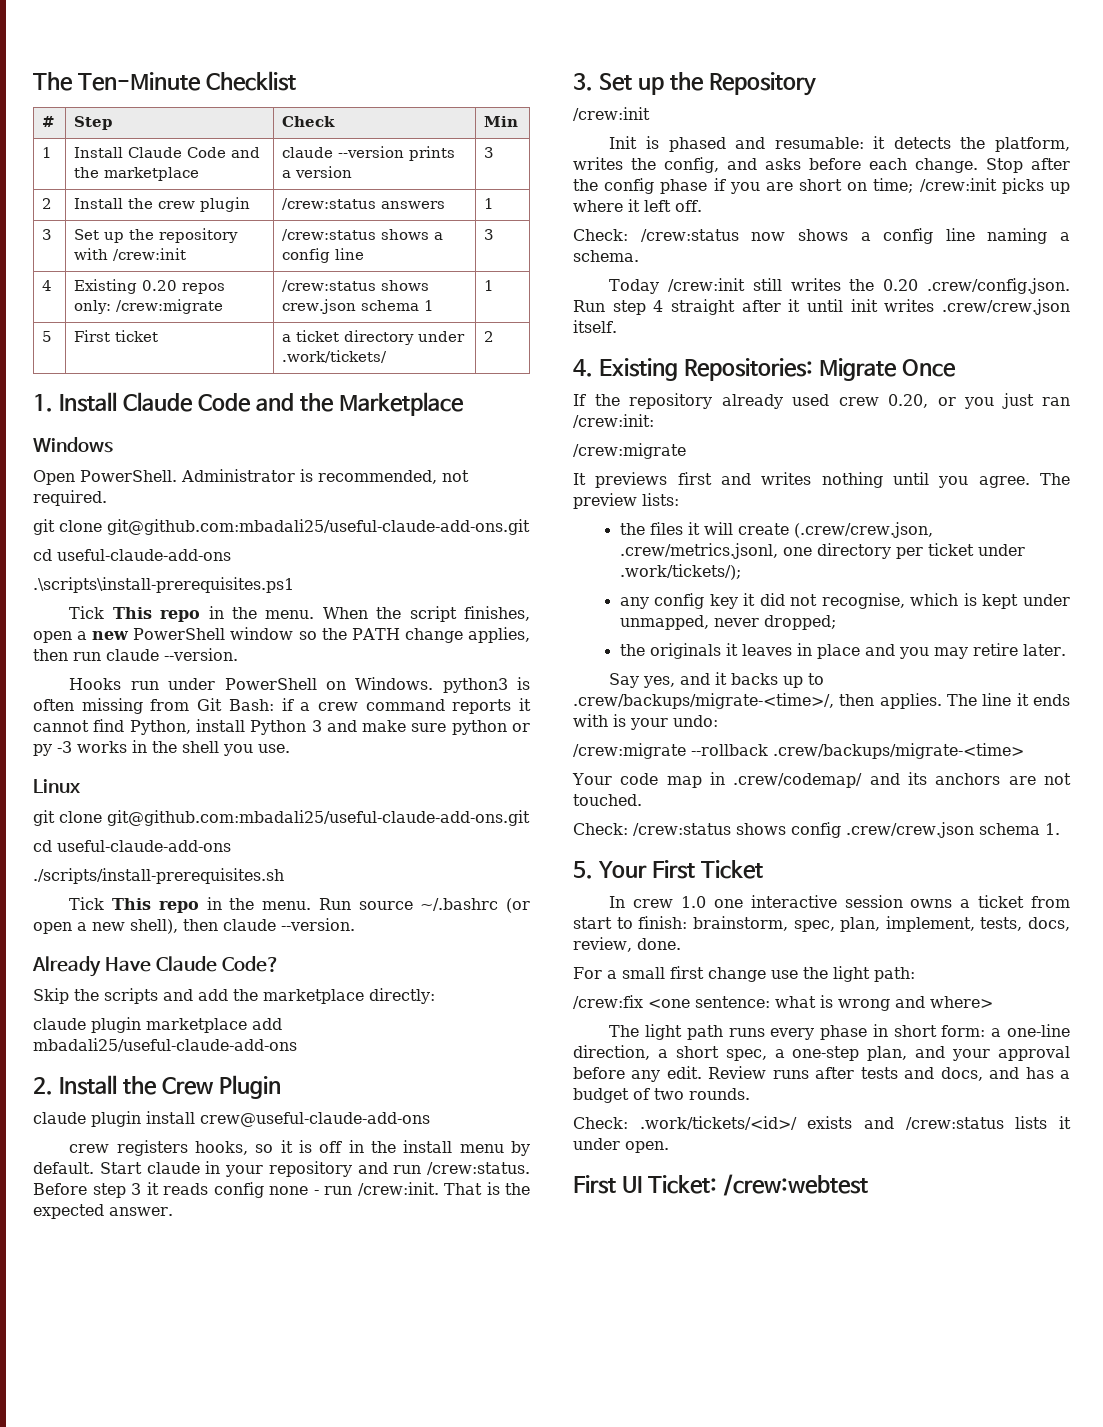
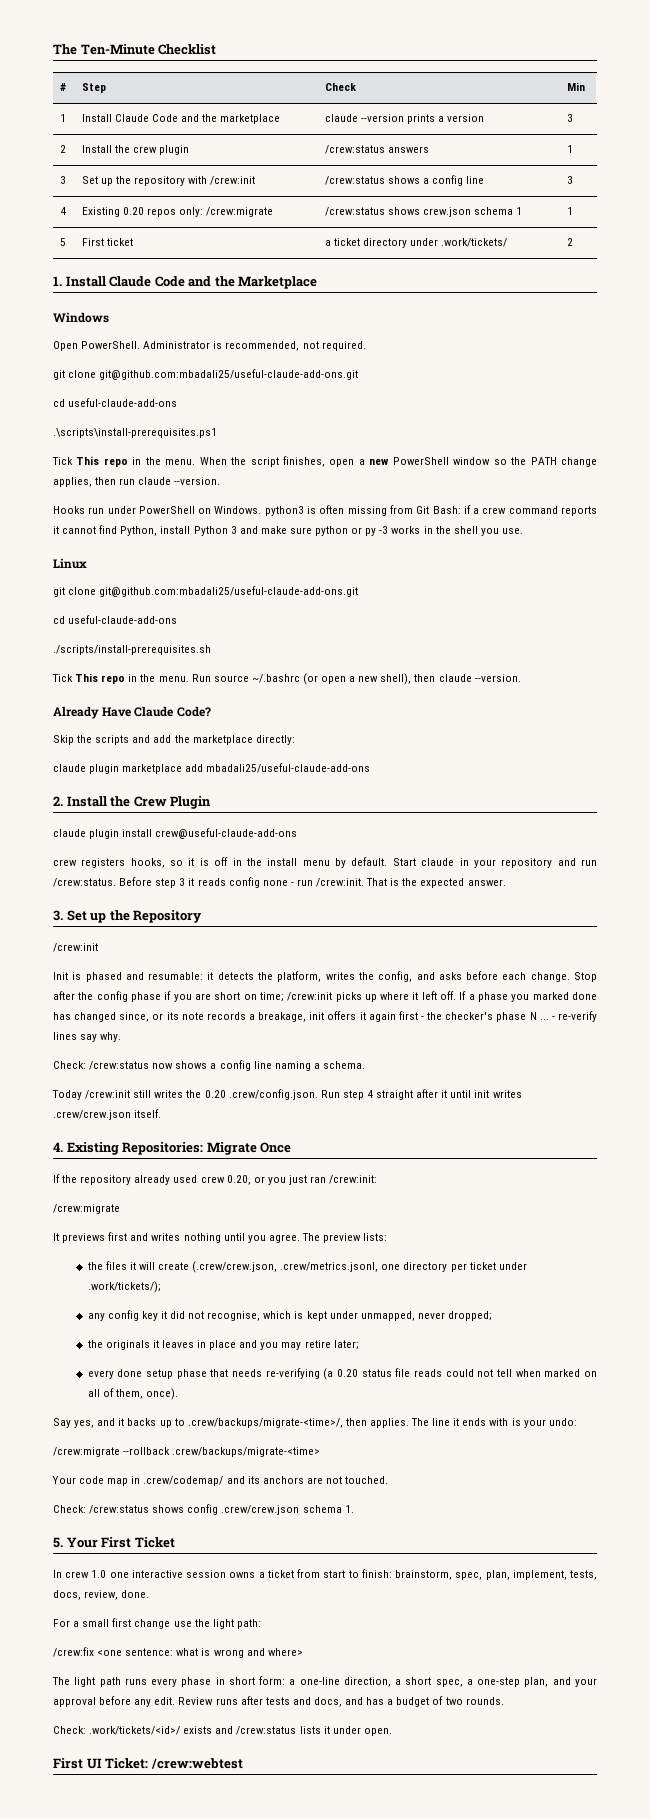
(702, 206) none -> [459,991,597,1002] [53,1011,598,1022] [53,1032,122,1042] If a phase you marked done has changed since, or its note records a breakage, init offers it again first - the checker's phase N ... - re-verify lines say why.
[1022,644,1066,656] later. -> [333,1340,359,1350] [87,1368,597,1380] [87,1388,178,1400] later; // every done setup phase that needs re-verifying (a 0.20 status file reads could not tell when marked on all of them, once).

